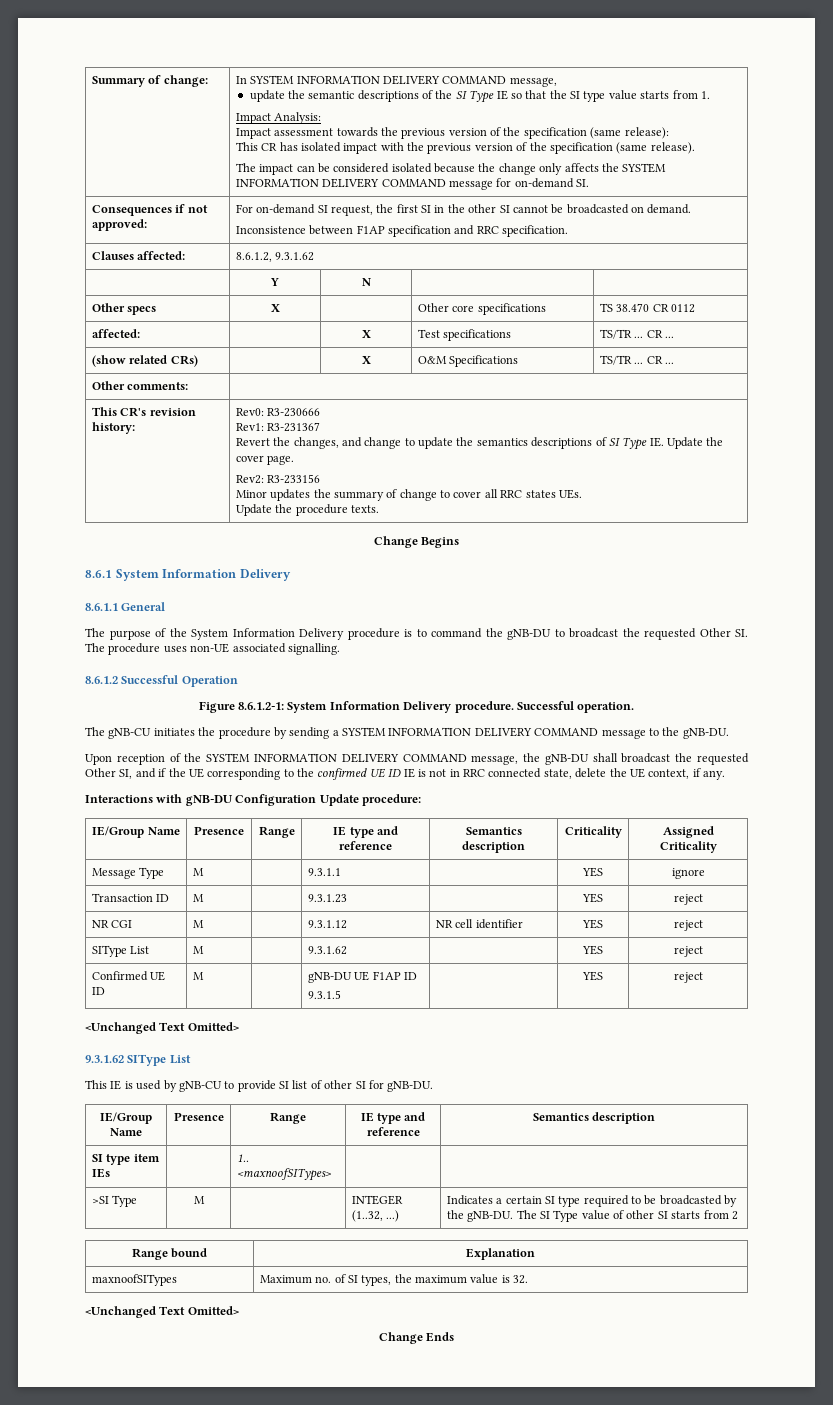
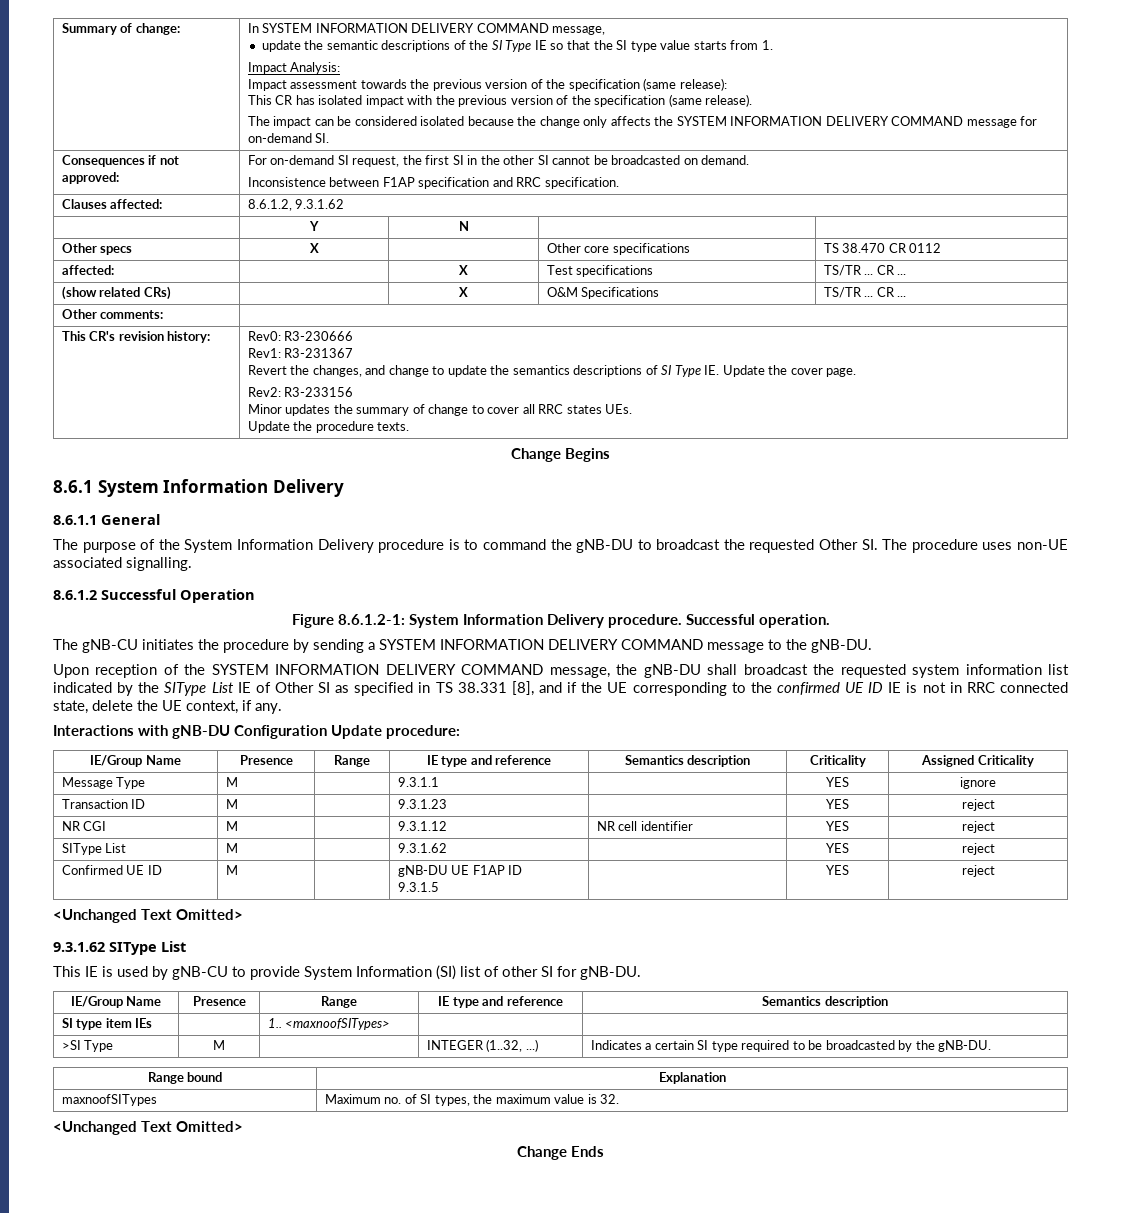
[85,768,133,779] Other SI, -> [912,664,1070,678] [53,681,534,696] system information list indicated by the SIType List IE of Other SI as specified in TS 38.331 [8],
[279,1081,289,1089] SI -> [304,965,456,980] System Information (SI)
[516,1210,738,1222] The SI Type value of other SI starts from 2 -> (992, 1046) none

